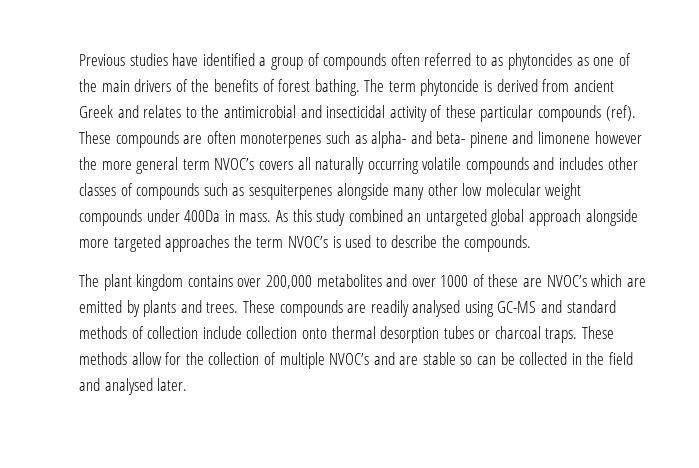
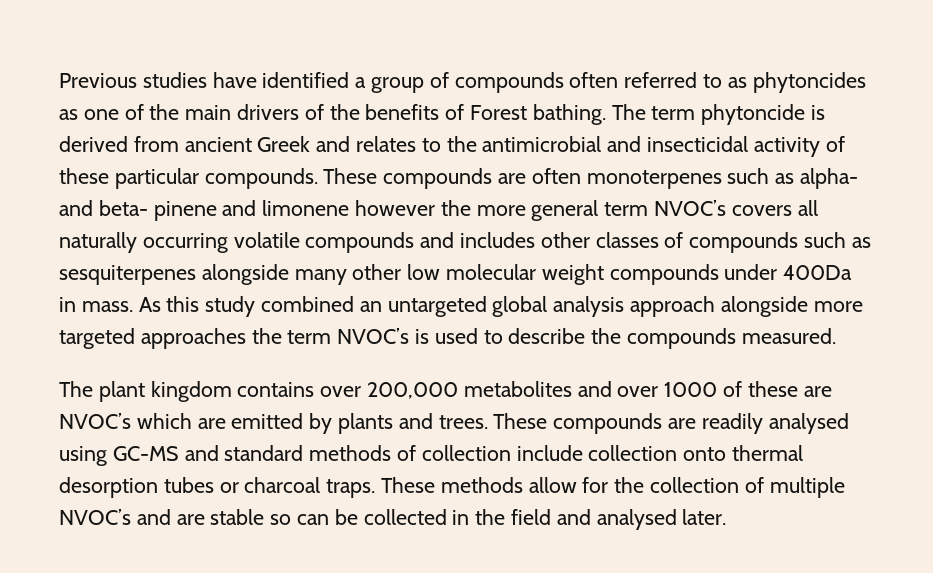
[278,79,311,92] forest -> [470,105,528,120] Forest
[538,105,636,122] compounds (ref). -> [204,168,318,189] compounds.
(525, 217) none -> [553,296,625,317] analysis
[464,235,532,252] compounds. -> [627,328,836,349] compounds measured.

